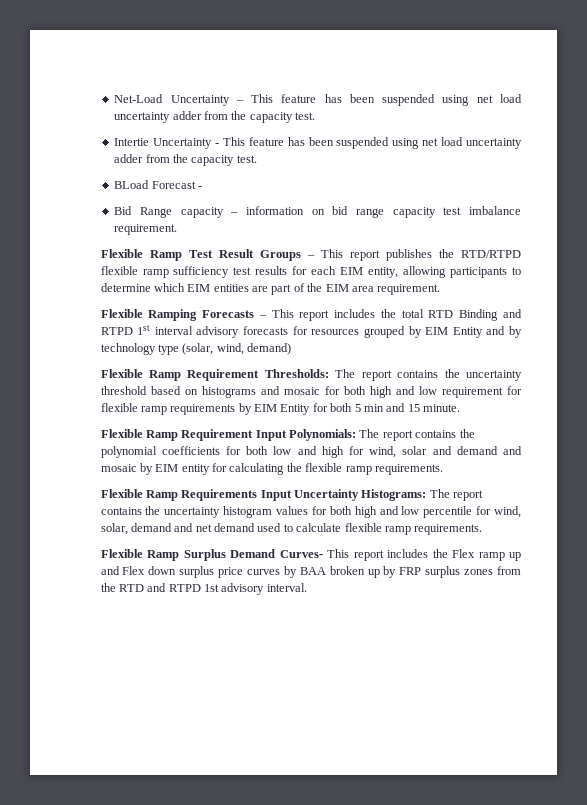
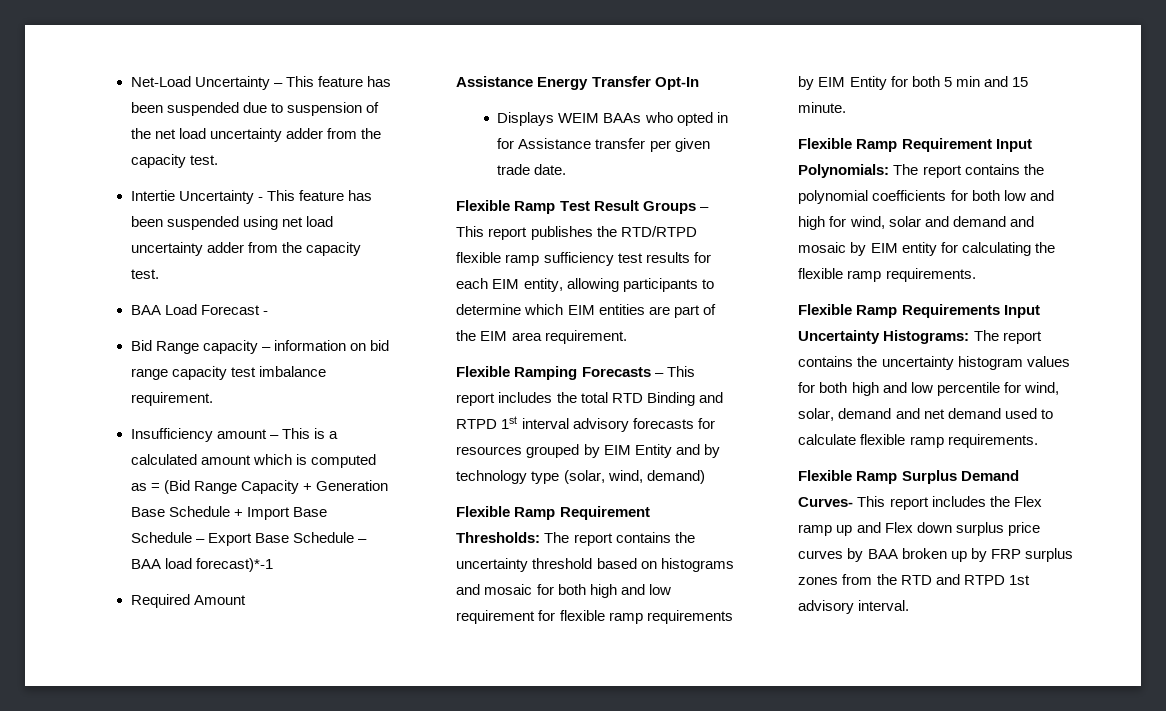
[442,95,470,106] using -> [243,102,380,116] [130,128,151,139] due to suspension of the
[114,180,150,189] BLoad -> [130,304,197,315] BAA Load
(178, 229) none -> [130,428,339,442] [130,454,377,468] [130,480,389,494] [130,506,328,520] [130,532,368,546] [130,558,274,572] [130,594,246,608] [456,76,699,90] [497,112,728,126] [497,138,710,152] [497,164,567,175] // Insufficiency amount – This is a calculated amount which is computed as = (Bid Range Capacity + Generation Base Schedule + Import Base Schedule – Export Base Schedule – BAA load forecast)*-1 // Required Amount // Assistance Energy Transfer Opt-In // Displays WEIM BAAs who opted in for Assistance transfer per given trade date.

